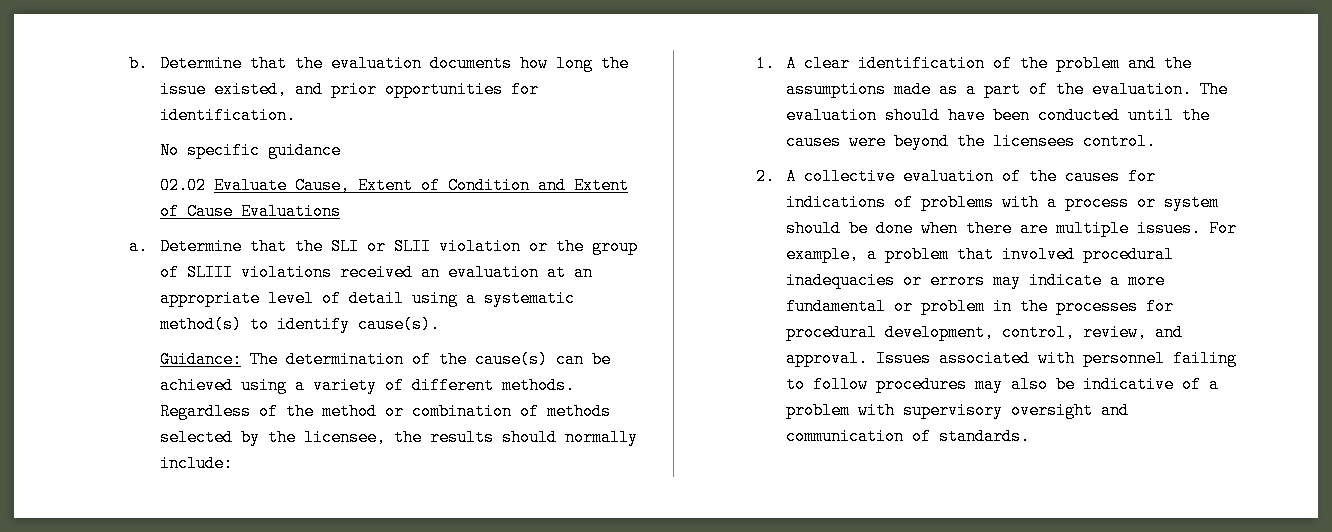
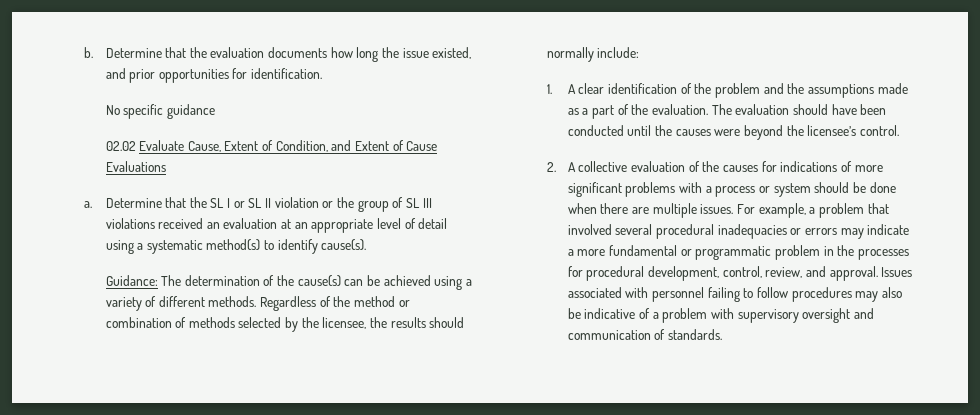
[447,177,530,194] Condition -> [275,140,328,152] Condition,
[330,238,431,255] SLI or SLII -> [210,198,272,208] SL I or SL II
[186,264,233,281] SLIII -> [405,198,432,208] SL III
[993,133,1076,150] licensees -> [807,125,857,136] licensee’s
(914, 202) none -> [854,165,883,172] [567,182,622,197] more significant
(1076, 254) none -> [615,224,653,235] several
(914, 306) none -> [695,246,772,260] programmatic

